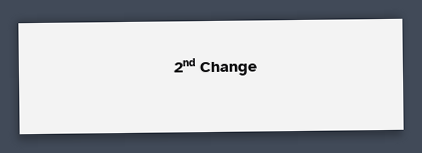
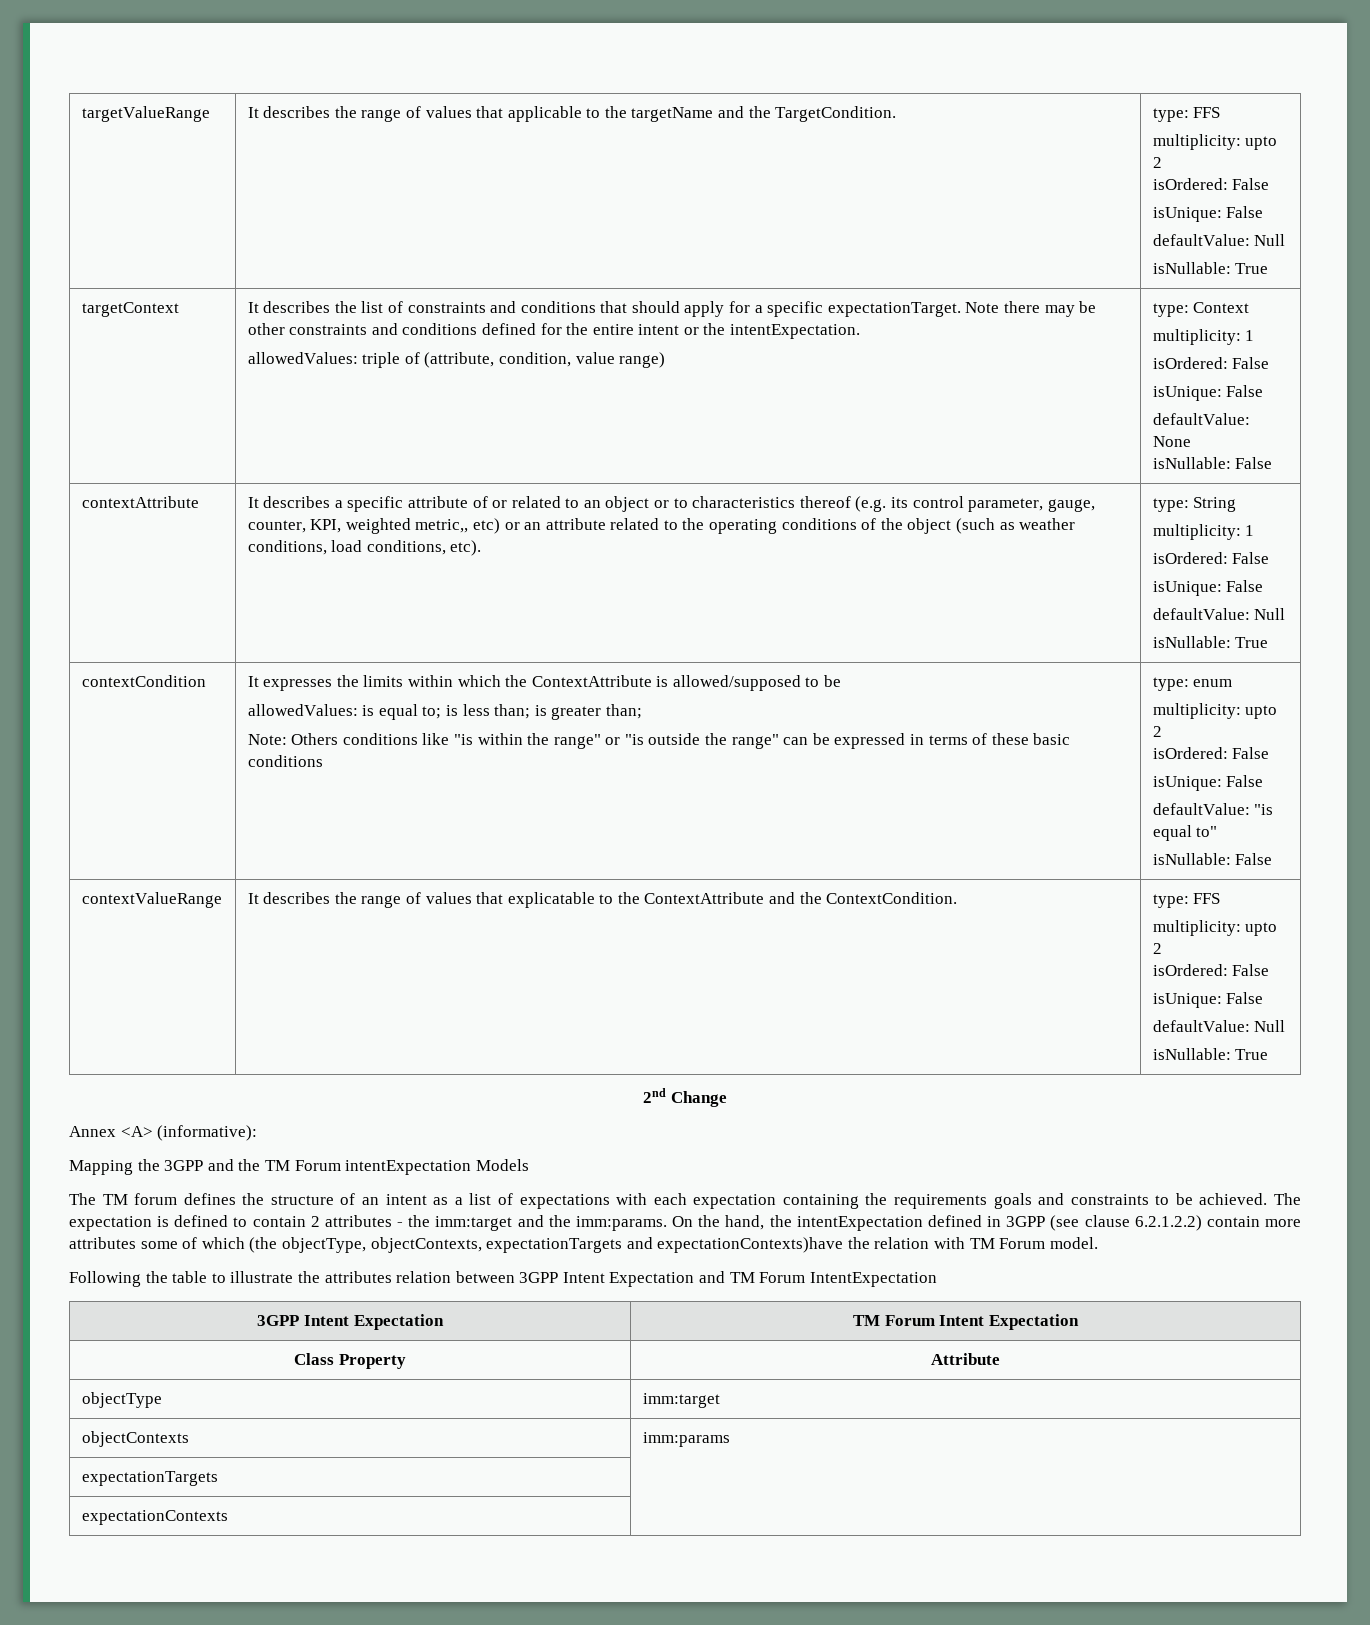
[172,58,258,77] 2nd Change -> [81,106,210,122] [247,106,897,122] [1152,107,1221,122] [1152,134,1278,150] [1152,157,1162,168] [1152,178,1270,190] [1152,206,1264,222] [1152,234,1286,246] [1152,262,1269,274] [81,302,179,317] [247,301,1097,317] [247,323,861,339] [247,352,666,368] [1152,302,1250,317] [1152,329,1255,345] [1152,357,1270,369] [1152,385,1264,401] [1152,413,1250,425] [1152,436,1191,447] [1152,457,1273,469] [81,496,199,508] [247,496,1095,512] [247,518,1076,534] [247,540,482,556] [1152,497,1237,512] [1152,524,1255,540] [1152,552,1270,564] [1152,580,1264,596] [1152,608,1286,620] [1152,636,1269,648] [81,675,206,687] [247,675,842,691] [247,704,642,720] [247,733,1071,749] [247,755,323,767] [1152,677,1233,691] [1152,703,1278,719] [1152,726,1162,737] [1152,747,1270,759] [1152,775,1264,791] [1152,803,1274,815] [1152,825,1218,841] [1152,853,1273,865] [81,892,222,908] [247,892,958,908] [1152,893,1221,908] [1152,920,1278,936] [1152,943,1162,954] [1152,964,1270,976] [1152,992,1264,1008] [1152,1020,1286,1032] [1152,1048,1269,1060] [643,1088,727,1107] [69,1125,258,1141] [69,1159,529,1175] [69,1193,1302,1209] [69,1215,1301,1231] [69,1237,1098,1253] [69,1271,937,1287] [257,1314,444,1330] [853,1314,1079,1330] [294,1353,406,1369] [931,1353,1000,1365] [81,1392,162,1408] [642,1393,720,1408] [81,1431,189,1447] [642,1432,730,1447] [81,1471,218,1486] [81,1510,228,1525] targetValueRange | It describes the range of values that applicable to the targetName and the TargetCondition. | type: FFS // multiplicity: upto 2 // isOrdered: False // isUnique: False // defaultValue: Null // isNullable: True // targetContext | It describes the list of constraints and conditions that should apply for a specific expectationTarget. Note there may be other constraints and conditions defined for the entire intent or the intentExpectation. // allowedValues: triple of (attribute, condition, value range) | type: Context // multiplicity: 1 // isOrdered: False // isUnique: False // defaultValue: None // isNullable: False // contextAttribute | It describes a specific attribute of or related to an object or to characteristics thereof (e.g. its control parameter, gauge, counter, KPI, weighted metric,, etc) or an attribute related to the operating conditions of the object (such as weather conditions, load conditions, etc). | type: String // multiplicity: 1 // isOrdered: False // isUnique: False // defaultValue: Null // isNullable: True // contextCondition | It expresses the limits within which the ContextAttribute is allowed/supposed to be // allowedValues: is equal to; is less than; is greater than; // Note: Others conditions like "is within the range" or "is outside the range" can be expressed in terms of these basic conditions | type: enum // multiplicity: upto 2 // isOrdered: False // isUnique: False // defaultValue: "is equal to" // isNullable: False // contextValueRange | It describes the range of values that explicatable to the ContextAttribute and the ContextCondition. | type: FFS // multiplicity: upto 2 // isOrdered: False // isUnique: False // defaultValue: Null // isNullable: True // 2nd Change // Annex <A> (informative): // Mapping the 3GPP and the TM Forum intentExpectation Models // The TM forum defines the structure of an intent as a list of expectations with each expectation containing the requirements goals and constraints to be achieved. The expectation is defined to contain 2 attributes - the imm:target and the imm:params. On the hand, the intentExpectation defined in 3GPP (see clause 6.2.1.2.2) contain more attributes some of which (the objectType, objectContexts, expectationTargets and expectationContexts)have the relation with TM Forum model. // Following the table to illustrate the attributes relation between 3GPP Intent Expectation and TM Forum IntentExpectation // 3GPP Intent Expectation | TM Forum Intent Expectation // Class Property | Attribute // objectType | imm:target // objectContexts | imm:params // expectationTargets | // expectationContexts |

